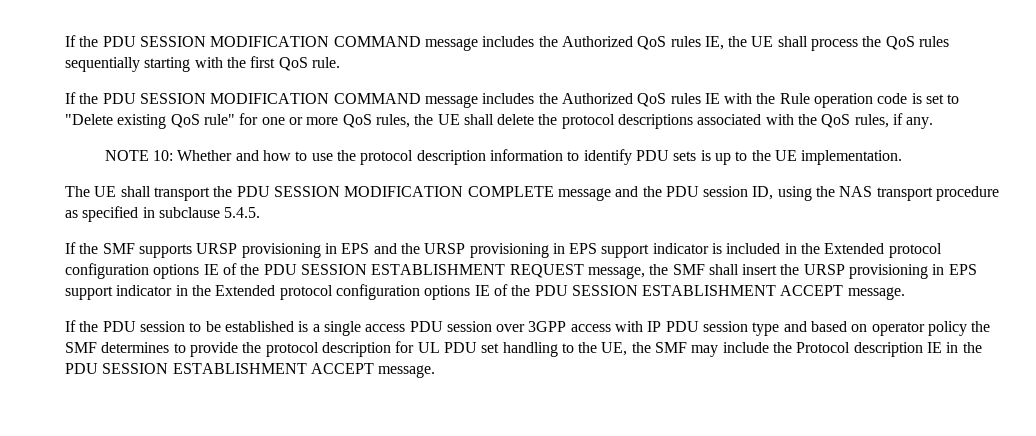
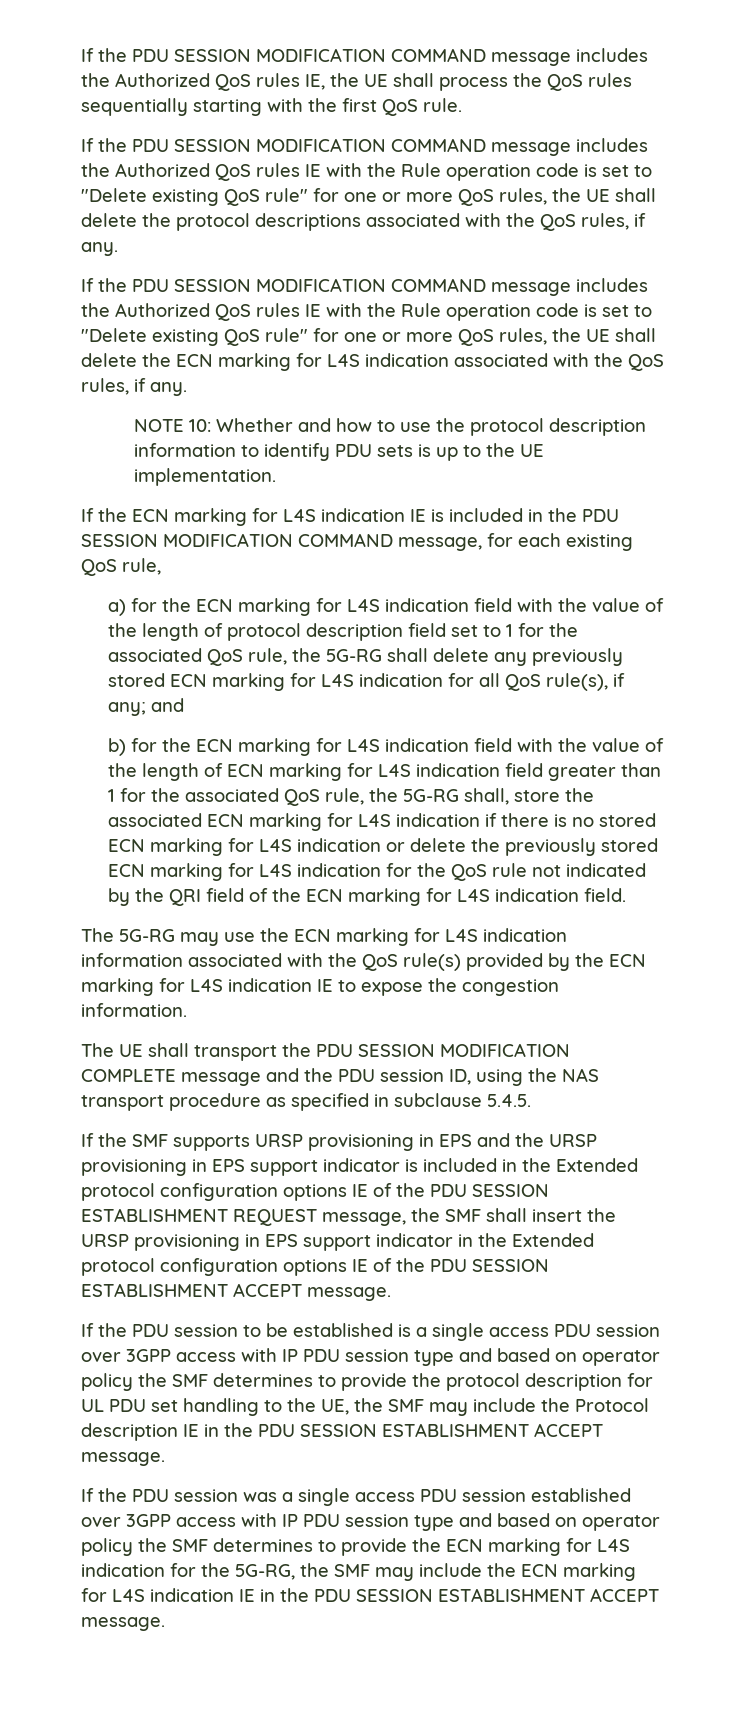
(934, 123) none -> [81,278,648,296] [81,303,652,321] [81,328,656,346] [81,353,664,371] [81,378,187,396] // If the PDU SESSION MODIFICATION COMMAND message includes the Authorized QoS rules IE with the Rule operation code is set to "Delete existing QoS rule" for one or more QoS rules, the UE shall delete the ECN marking for L4S indication associated with the QoS rules, if any.
(903, 157) none -> [81,508,619,526] [81,533,633,551] [81,558,161,576] [107,598,664,616] [107,623,578,641] [107,648,623,666] [107,673,625,691] [107,698,184,716] [107,738,664,756] [107,763,661,781] [107,788,594,806] [107,813,656,831] [107,838,658,856] [107,863,646,881] [107,888,626,906] [81,928,567,946] [81,953,646,971] [81,978,559,996] [81,1003,187,1017] // If the ECN marking for L4S indication IE is included in the PDU SESSION MODIFICATION COMMAND message, for each existing QoS rule, // a) for the ECN marking for L4S indication field with the value of the length of protocol description field set to 1 for the associated QoS rule, the 5G-RG shall delete any previously stored ECN marking for L4S indication for all QoS rule(s), if any; and // b) for the ECN marking for L4S indication field with the value of the length of ECN marking for L4S indication field greater than 1 for the associated QoS rule, the 5G-RG shall, store the associated ECN marking for L4S indication if there is no stored ECN marking for L4S indication or delete the previously stored ECN marking for L4S indication for the QoS rule not indicated by the QRI field of the ECN marking for L4S indication field. // The 5G-RG may use the ECN marking for L4S indication information associated with the QoS rule(s) provided by the ECN marking for L4S indication IE to expose the congestion information.
(436, 371) none -> [81,1488,631,1506] [81,1513,660,1531] [81,1538,630,1556] [81,1563,636,1581] [81,1588,659,1602] [81,1617,165,1631] // If the PDU session was a single access PDU session established over 3GPP access with IP PDU session type and based on operator policy the SMF determines to provide the ECN marking for L4S indication for the 5G-RG, the SMF may include the ECN marking for L4S indication IE in the PDU SESSION ESTABLISHMENT ACCEPT message.

